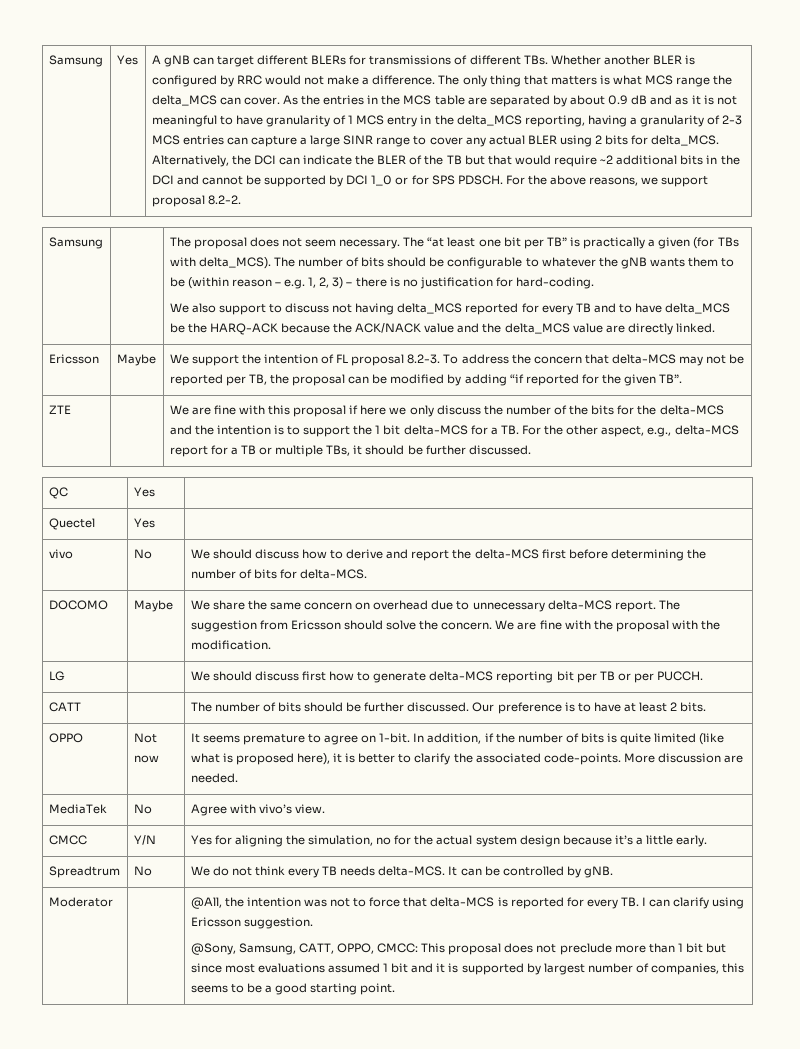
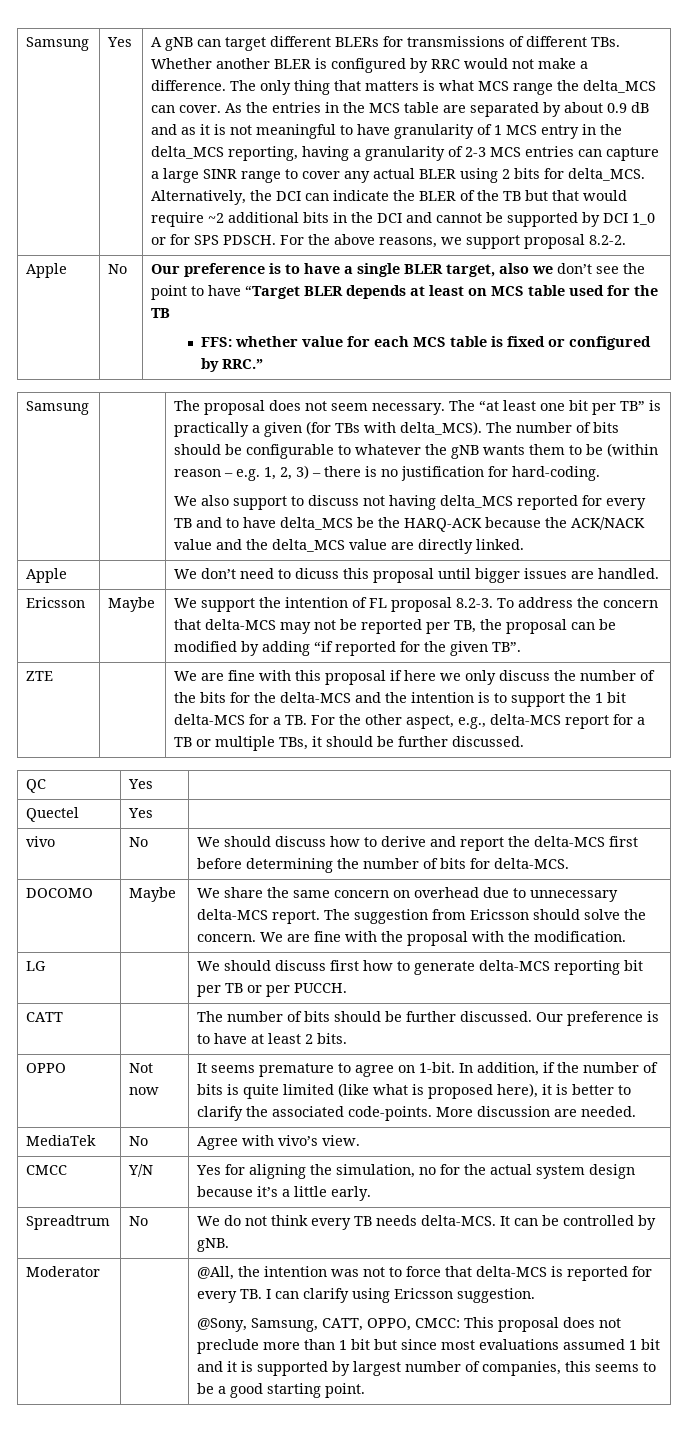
(241, 200) none -> [26,263,68,278] [108,264,128,274] [151,263,646,277] [151,285,659,300] [151,308,171,318] [200,336,651,350] [200,358,263,372] // Apple | No | Our preference is to have a single BLER target, also we don’t see the point to have “Target BLER depends at least on MCS table used for the TB // FFS: whether value for each MCS table is fixed or configured by RRC.”
(716, 328) none -> [26,568,68,583] [174,568,660,583] // Apple | | We don’t need to dicuss this proposal until bigger issues are handled.

